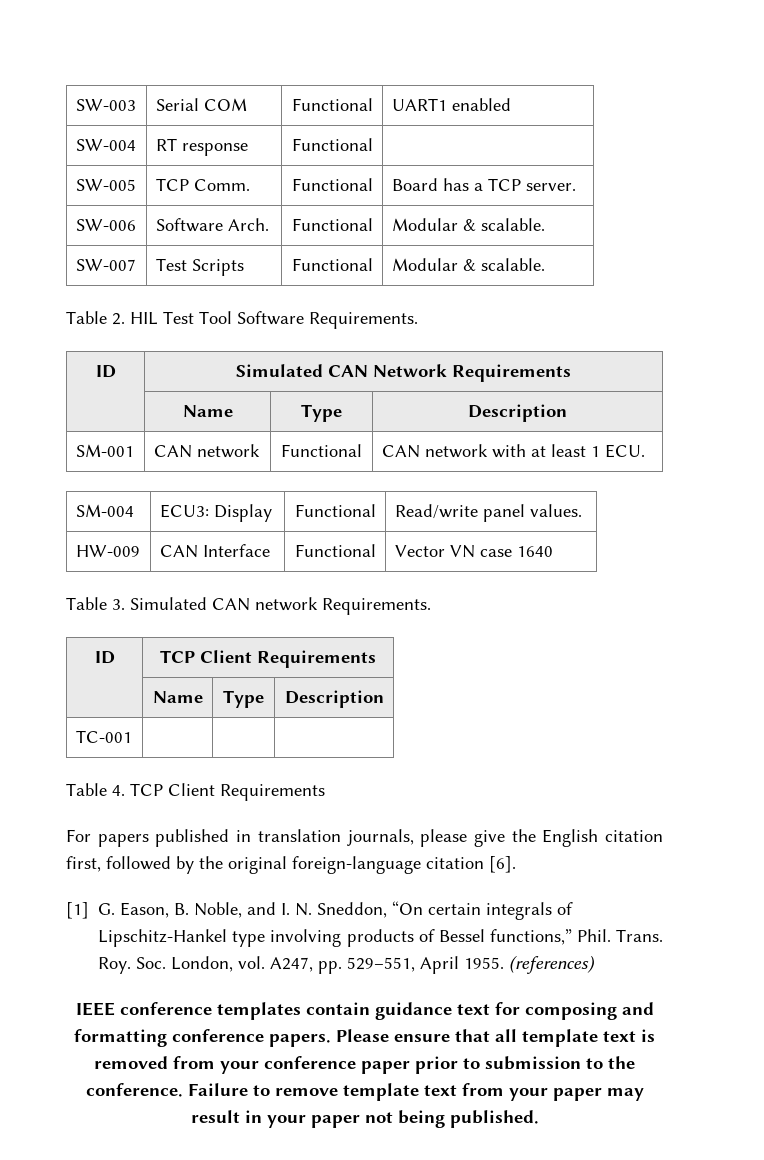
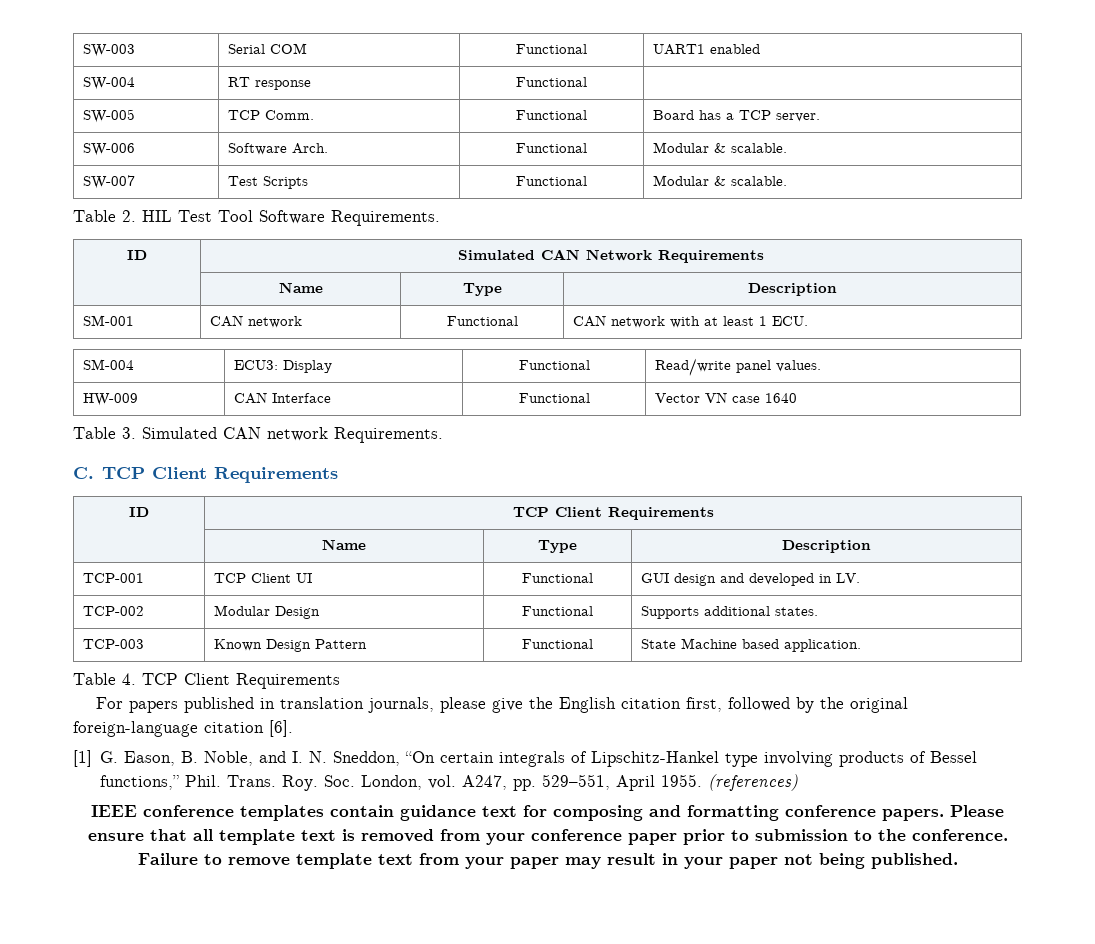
(431, 606) none -> [73,467,339,483] // C. TCP Client Requirements
[75,730,132,743] TC-001 | | | -> [82,573,144,583] [213,573,312,583] [522,573,593,583] [640,573,860,586] [82,606,144,616] [213,605,320,619] [522,606,593,616] [640,606,818,619] [82,639,144,649] [213,639,367,652] [522,639,593,649] [640,638,861,652] TCP-001 | TCP Client UI | Functional | GUI design and developed in LV. // TCP-002 | Modular Design | Functional | Supports additional states. // TCP-003 | Known Design Pattern | Functional | State Machine based application.

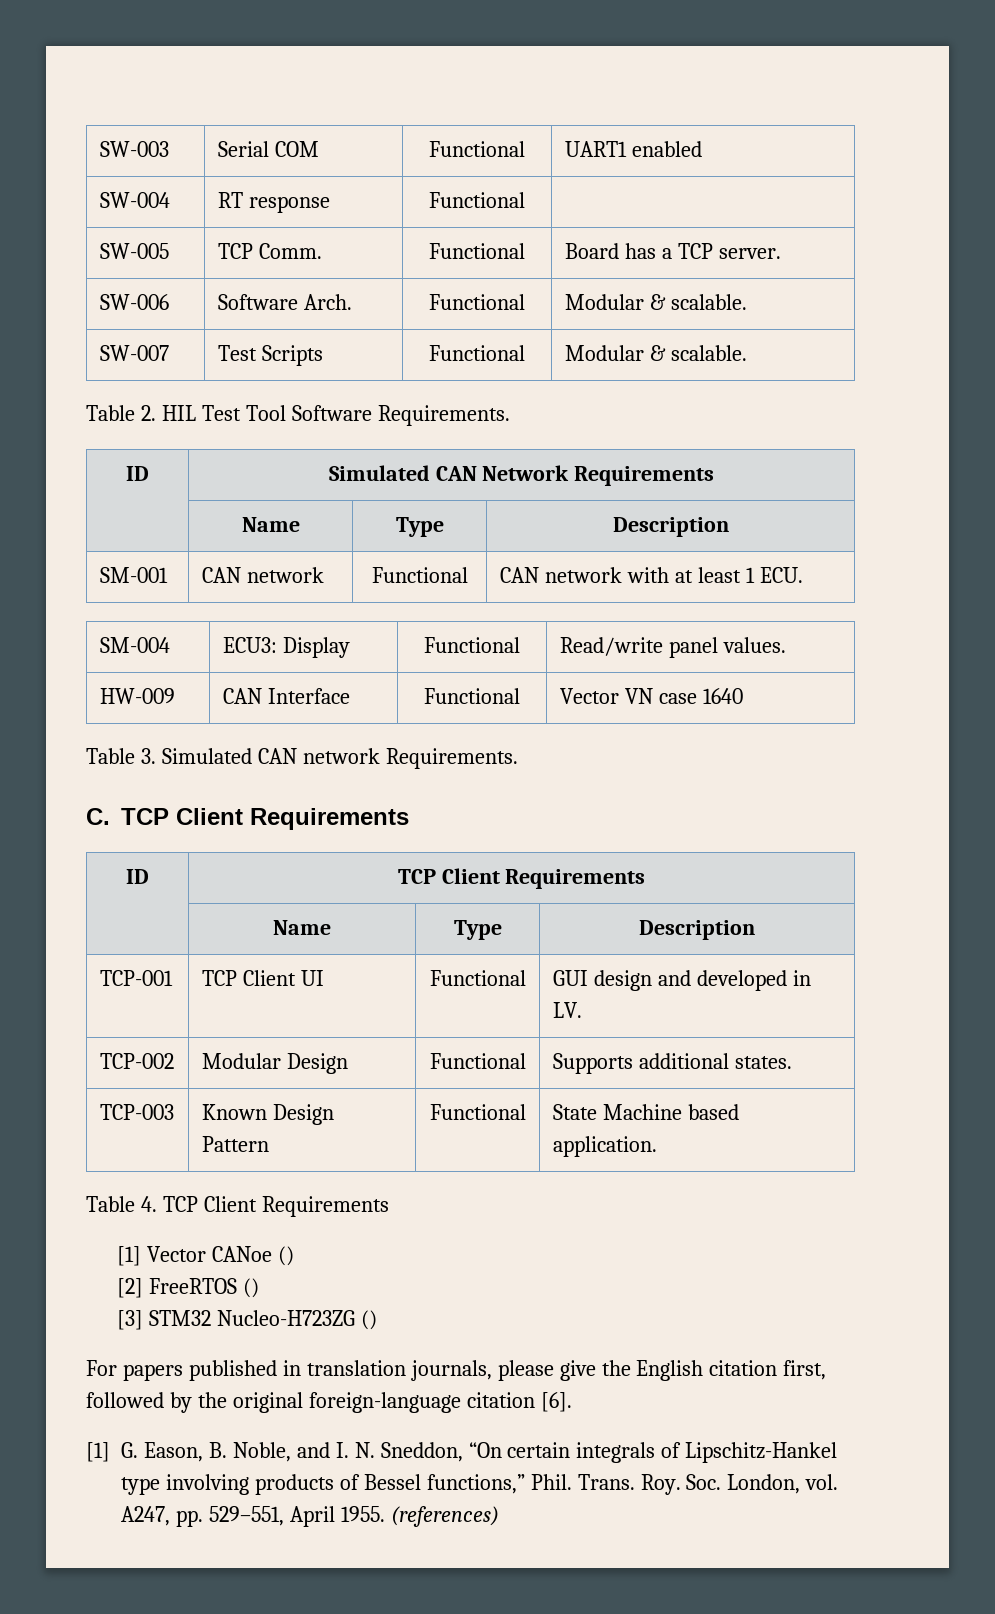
(340, 681) none -> [117,1246,294,1266] [117,1278,259,1298] [117,1310,377,1330] // [1] Vector CANoe () // [2] FreeRTOS () // [3] STM32 Nucleo-H723ZG ()
[91,805,1004,821] [87,829,1008,845] [137,853,958,869] // IEEE conference templates contain guidance text for composing and formatting conference papers. Please ensure that all template text is removed from your conference paper prior to submission to the conference. Failure to remove template text from your paper may result in your paper not being published. -> (499, 1516) none

